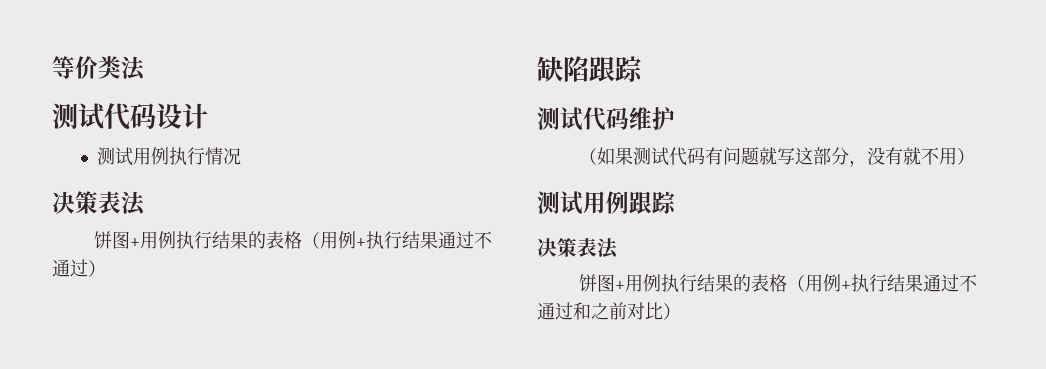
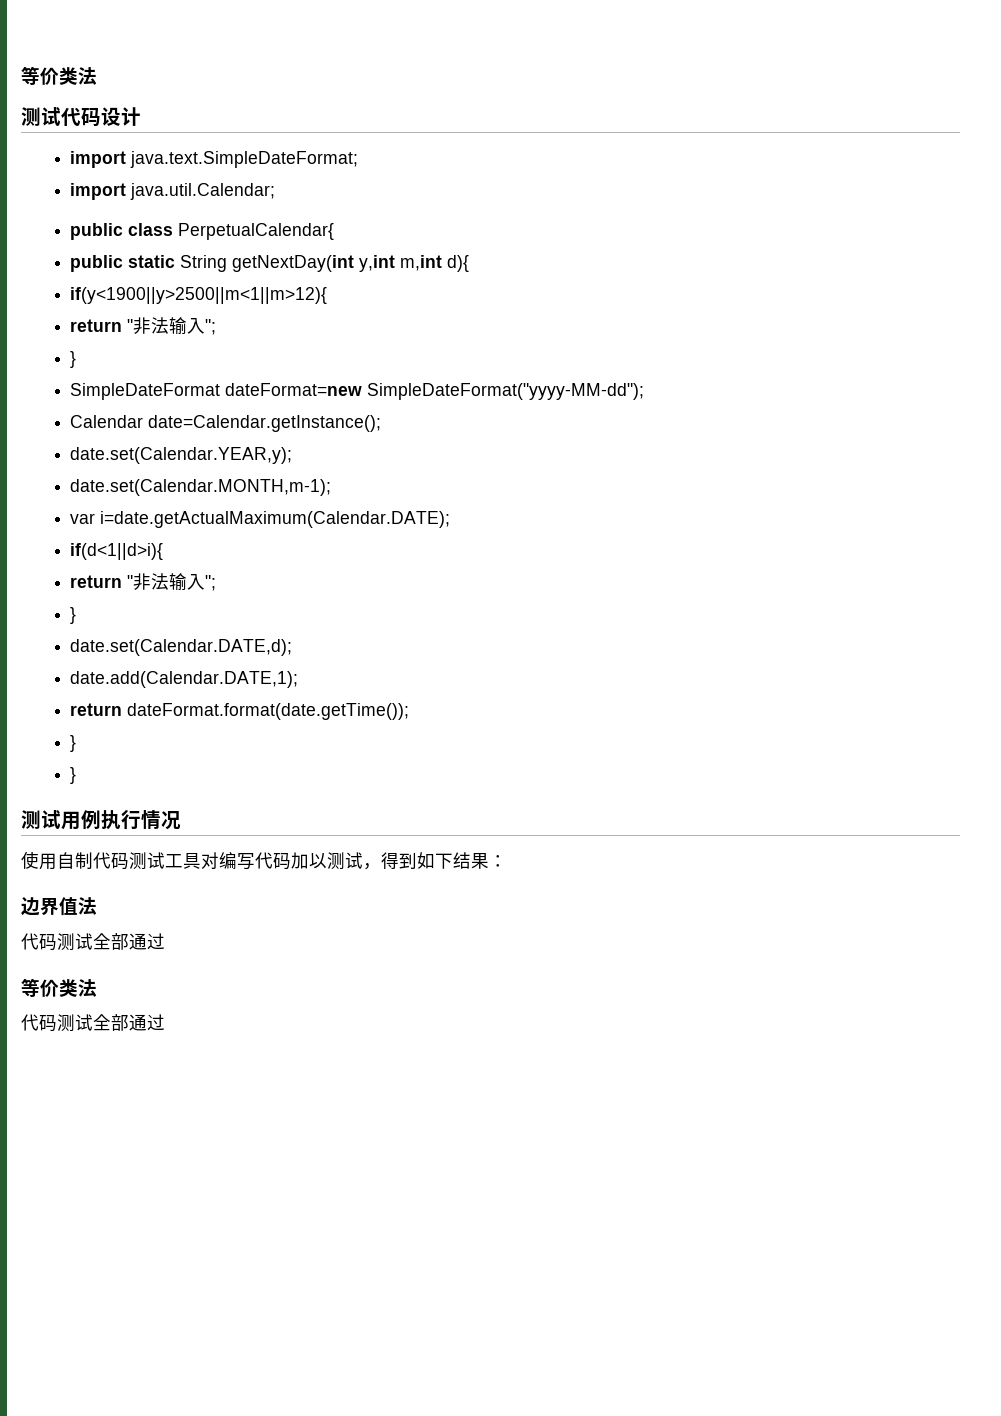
[96,147,241,166] [52,191,146,216] [93,231,492,249] [52,259,106,277] [537,56,643,82] [537,107,675,131] [578,147,975,167] [537,191,676,215] [537,238,618,259] [578,274,977,292] [537,302,681,320] 测试用例执行情况 // 决策表法 // 饼图+用例执行结果的表格（用例+执行结果通过不通过） // 缺陷跟踪 // 测试代码维护 // （如果测试代码有问题就写这部分，没有就不用） // 测试用例跟踪 // 决策表法 // 饼图+用例执行结果的表格（用例+执行结果通过不通过和之前对比） -> [70,151,359,168] [70,183,276,200] [70,223,335,240] [70,255,470,272] [70,287,328,304] [70,317,217,335] [70,351,77,368] [70,383,645,400] [70,415,382,432] [70,447,293,464] [70,479,332,496] [70,511,451,528] [70,543,164,560] [70,573,217,591] [70,607,77,624] [70,639,293,656] [70,671,299,688] [70,703,410,720] [70,735,77,752] [70,767,77,784] [21,810,181,830] [21,851,507,870] [21,897,97,916] [21,933,165,951] [21,978,97,997] [21,1014,165,1032] import java.text.SimpleDateFormat; // import java.util.Calendar; // public class PerpetualCalendar{ // public static String getNextDay(int y,int m,int d){ // if(y<1900||y>2500||m<1||m>12){ // return "非法输入"; // } // SimpleDateFormat dateFormat=new SimpleDateFormat("yyyy-MM-dd"); // Calendar date=Calendar.getInstance(); // date.set(Calendar.YEAR,y); // date.set(Calendar.MONTH,m-1); // var i=date.getActualMaximum(Calendar.DATE); // if(d<1||d>i){ // return "非法输入"; // } // date.set(Calendar.DATE,d); // date.add(Calendar.DATE,1); // return dateFormat.format(date.getTime()); // } // } // 测试用例执行情况 // 使用自制代码测试工具对编写代码加以测试，得到如下结果： // 边界值法 // 代码测试全部通过 // 等价类法 // 代码测试全部通过

